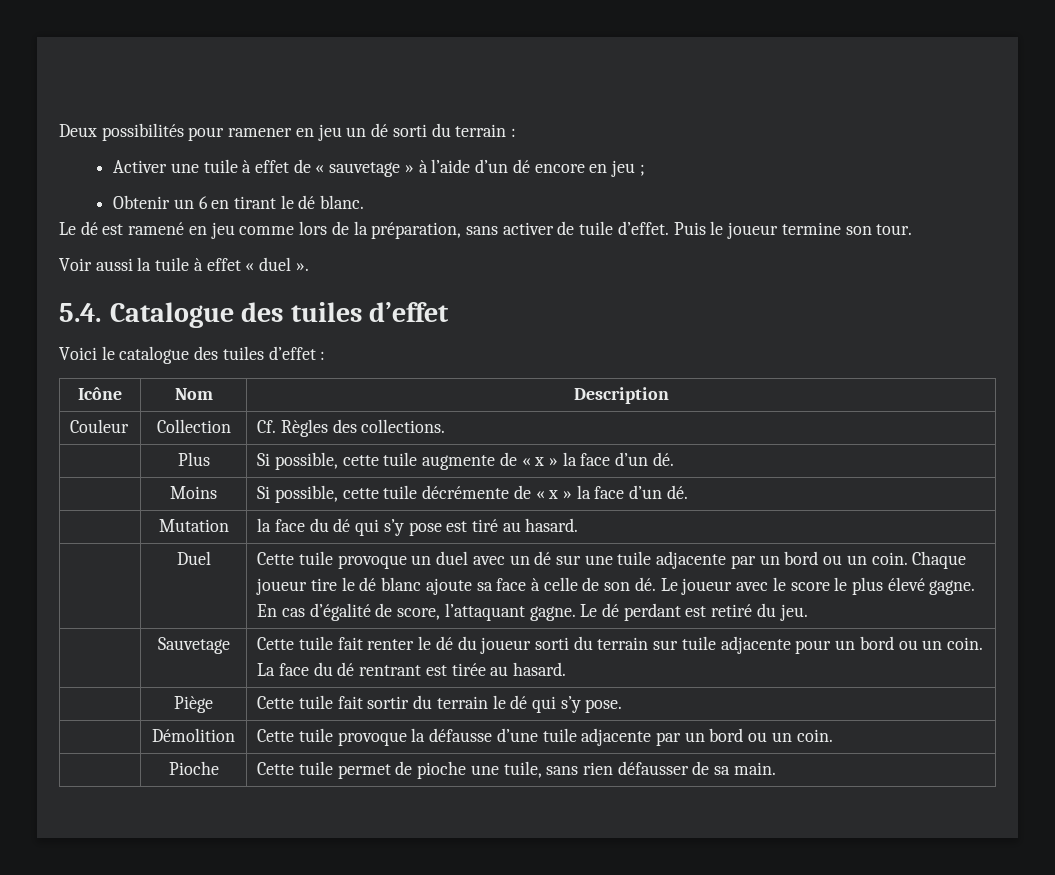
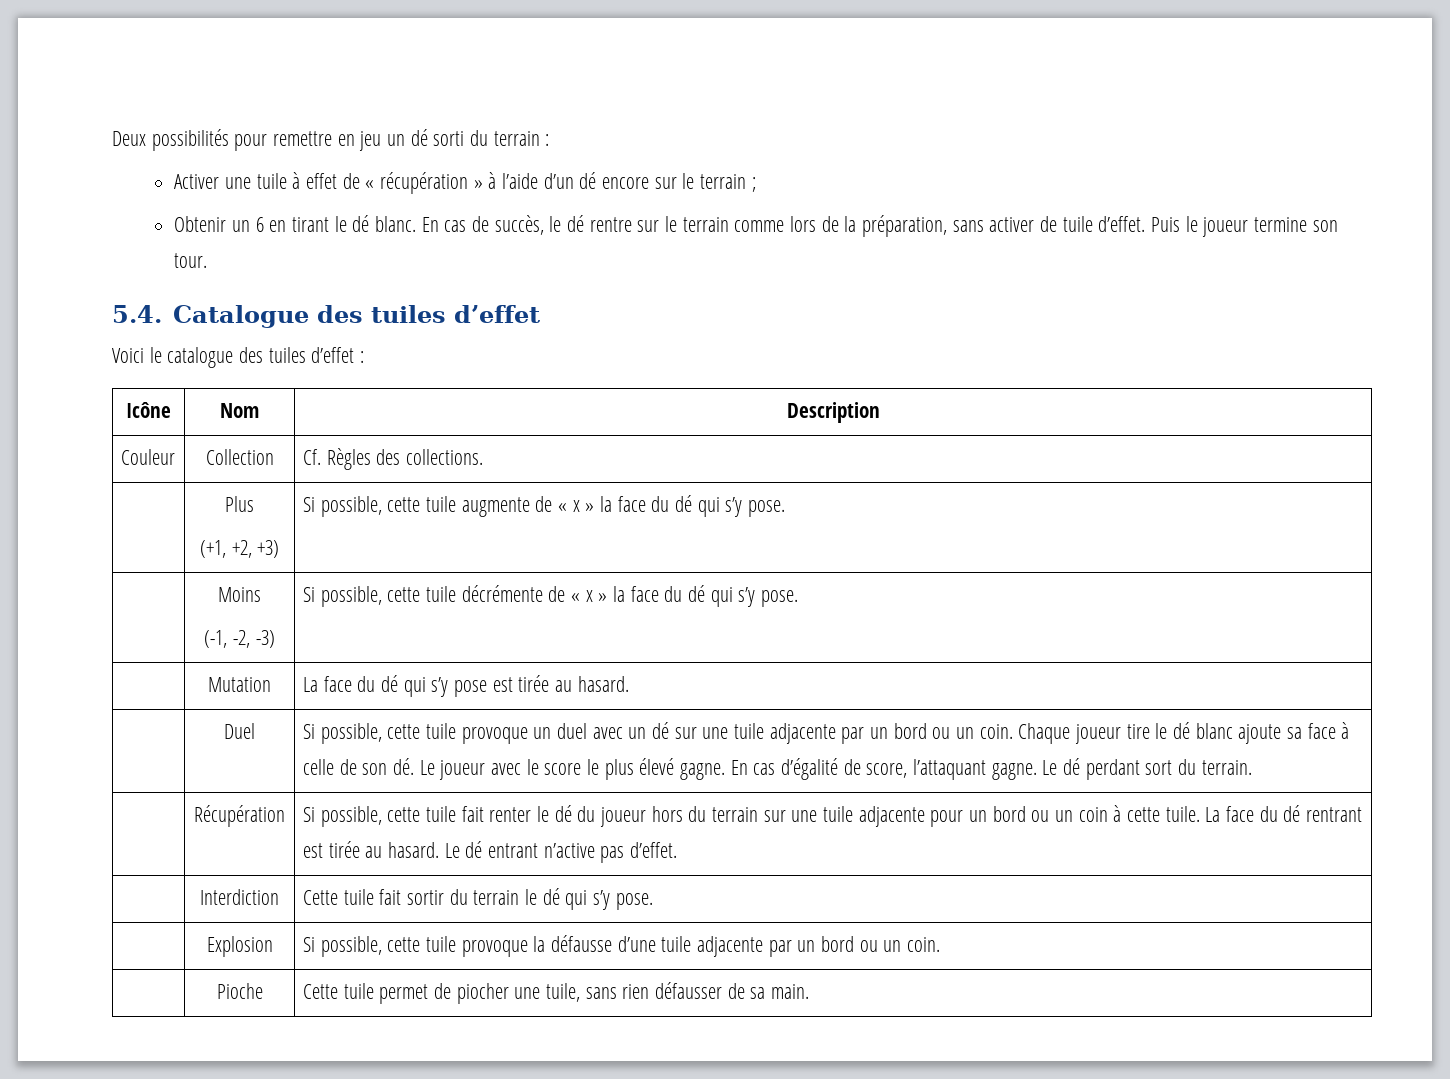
[228,128,293,137] ramener -> [273,131,333,146] remettre
[329,162,401,177] sauvetage -> [380,172,469,194] récupération
[589,160,635,177] en jeu -> [654,173,747,189] sur le terrain
[59,221,235,239] // Le dé est ramené en jeu -> [421,215,729,235] En cas de succès, le dé rentre sur le terrain
[59,257,309,271] // Voir aussi la tuile à effet « duel ». -> (208, 260) none
(210, 459) none -> [199,540,280,558] // (+1, +2, +3)
[615,452,674,466] [170,486,217,499] d’un dé. // | Moins -> [651,495,786,517] [218,587,261,602] [204,630,275,648] du dé qui s’y pose. // | Moins // (-1, -2, -3)
[629,485,688,499] d’un dé. -> [664,585,799,607] du dé qui s’y pose.
[257,518,272,532] la -> [302,677,318,692] La
[471,519,498,532] tiré -> [518,675,550,692] tirée
[257,552,295,565] Cette -> [302,723,421,744] Si possible, cette
[685,603,808,621] [157,637,230,654] [257,637,295,650] est retiré du jeu. // | Sauvetage | Cette -> [1145,759,1252,775] [194,805,285,827] [302,806,421,827] sort du terrain. // | Récupération | Si possible, cette
[534,637,569,650] sorti -> [651,806,683,822] hors
(679, 645) none -> [791,810,818,822] une
[946,637,983,650] coin. -> [1078,805,1200,822] coin à cette tuile.
[174,696,213,713] // | Piège -> [444,841,678,863] [200,889,279,905] Le dé entrant n’active pas d’effet. // | Interdiction
[152,728,235,742] [257,729,295,742] Démolition | Cette -> [206,936,273,957] [302,936,421,957] Explosion | Si possible, cette
[417,761,467,779] pioche -> [456,983,509,1004] piocher

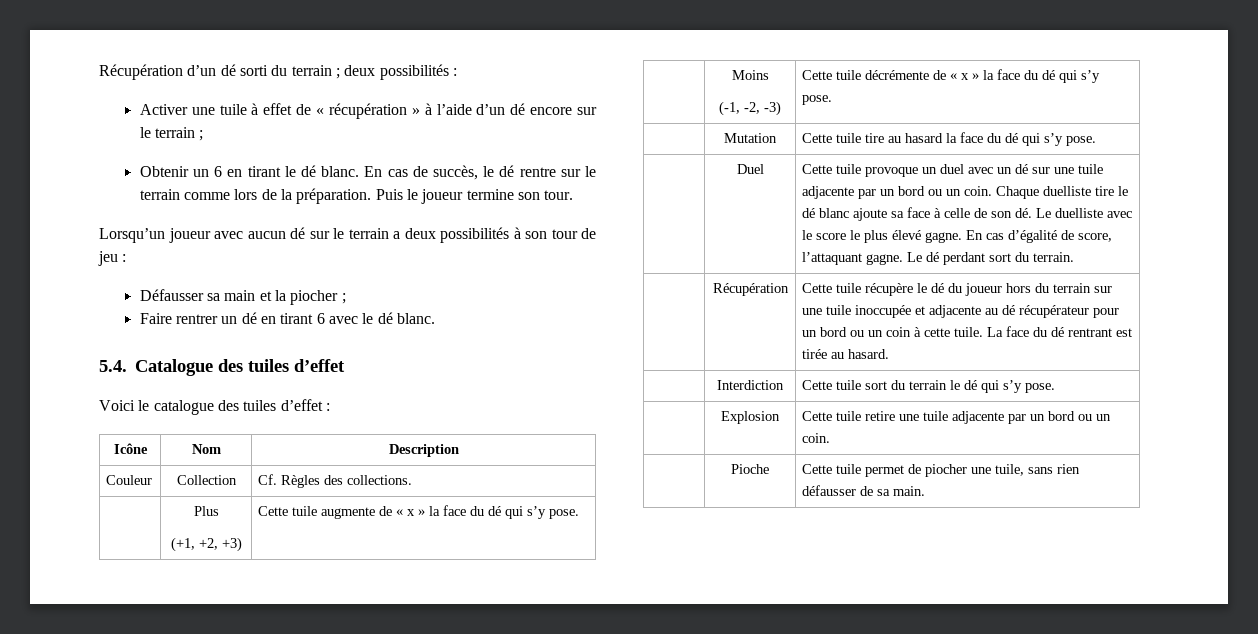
[112,129,406,151] Deux possibilités pour remettre en jeu un -> [99,64,217,80] Récupération d’un
(540, 138) none -> [335,64,449,80] ; deux possibilités
[862,215,1146,237] préparation, sans activer de tuile d’effet. -> [296,188,372,204] préparation.
(208, 260) none -> [99,227,596,243] [98,251,127,266] [139,289,346,305] [139,312,436,324] // Lorsqu’un joueur avec aucun dé sur le terrain a deux possibilités à son tour de jeu : // Défausser sa main et la piocher ; // Faire rentrer un dé en tirant 6 avec le dé blanc.
[302,496,421,517] Si possible, cette -> [258,506,289,516] Cette
[302,586,421,607] Si possible, cette -> [802,70,833,80] Cette
[302,675,629,697] [224,723,255,739] [302,723,421,744] La face du dé qui s’y pose est tirée au hasard. // | Duel | Si possible, cette -> [802,132,1097,146] [736,164,764,174] [802,164,833,174] Cette tuile tire au hasard la face du dé qui s’y pose. // | Duel | Cette
[1075,724,1122,744] joueur -> [1043,186,1092,196] duelliste
[439,760,486,780] joueur -> [1055,208,1104,218] duelliste
[302,806,532,827] Si possible, cette tuile fait renter -> [802,283,914,296] Cette tuile récupère
[858,806,925,827] adjacente -> [855,305,1090,318] inoccupée et adjacente au dé récupérateur
[444,841,678,863] Le dé entrant n’active pas d’effet. -> (890, 354) none
[379,889,444,905] fait sortir -> [865,381,888,390] sort
[302,935,656,957] Si possible, cette tuile provoque la défausse d’une -> [802,411,920,421] Cette tuile retire une

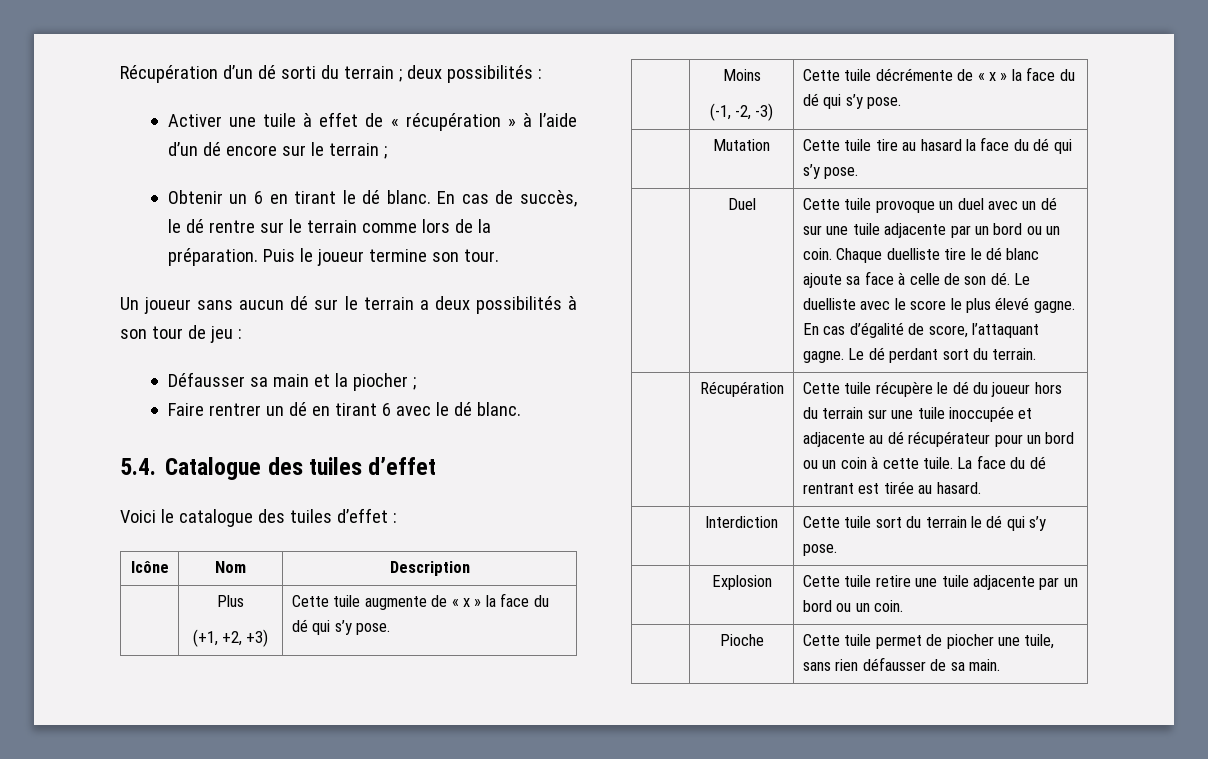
[99,228,243,243] Lorsqu’un joueur avec -> [120,297,234,314] Un joueur sans
[106,475,153,485] [176,475,237,485] [258,474,413,488] // Couleur | Collection | Cf. Règles des collections. -> (470, 568) none

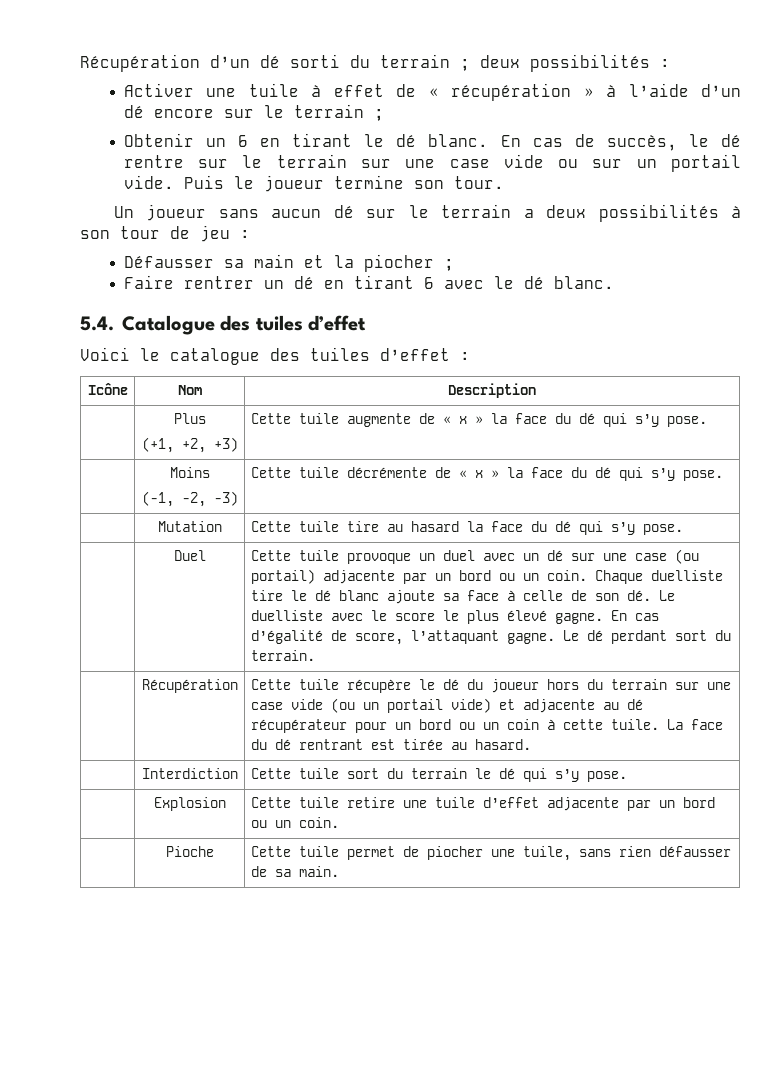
[361,219,491,233] [167,248,258,266] comme lors de la préparation. -> [360,154,741,172] [123,175,174,189] sur une case vide ou sur un portail vide.
[852,223,880,235] tuile -> [634,549,699,564] [250,569,315,584] case (ou portail)
[917,406,1014,422] tuile inoccupée -> [250,698,491,713] case vide (ou un portail vide)
(969, 581) none -> [482,797,539,808] d’effet

